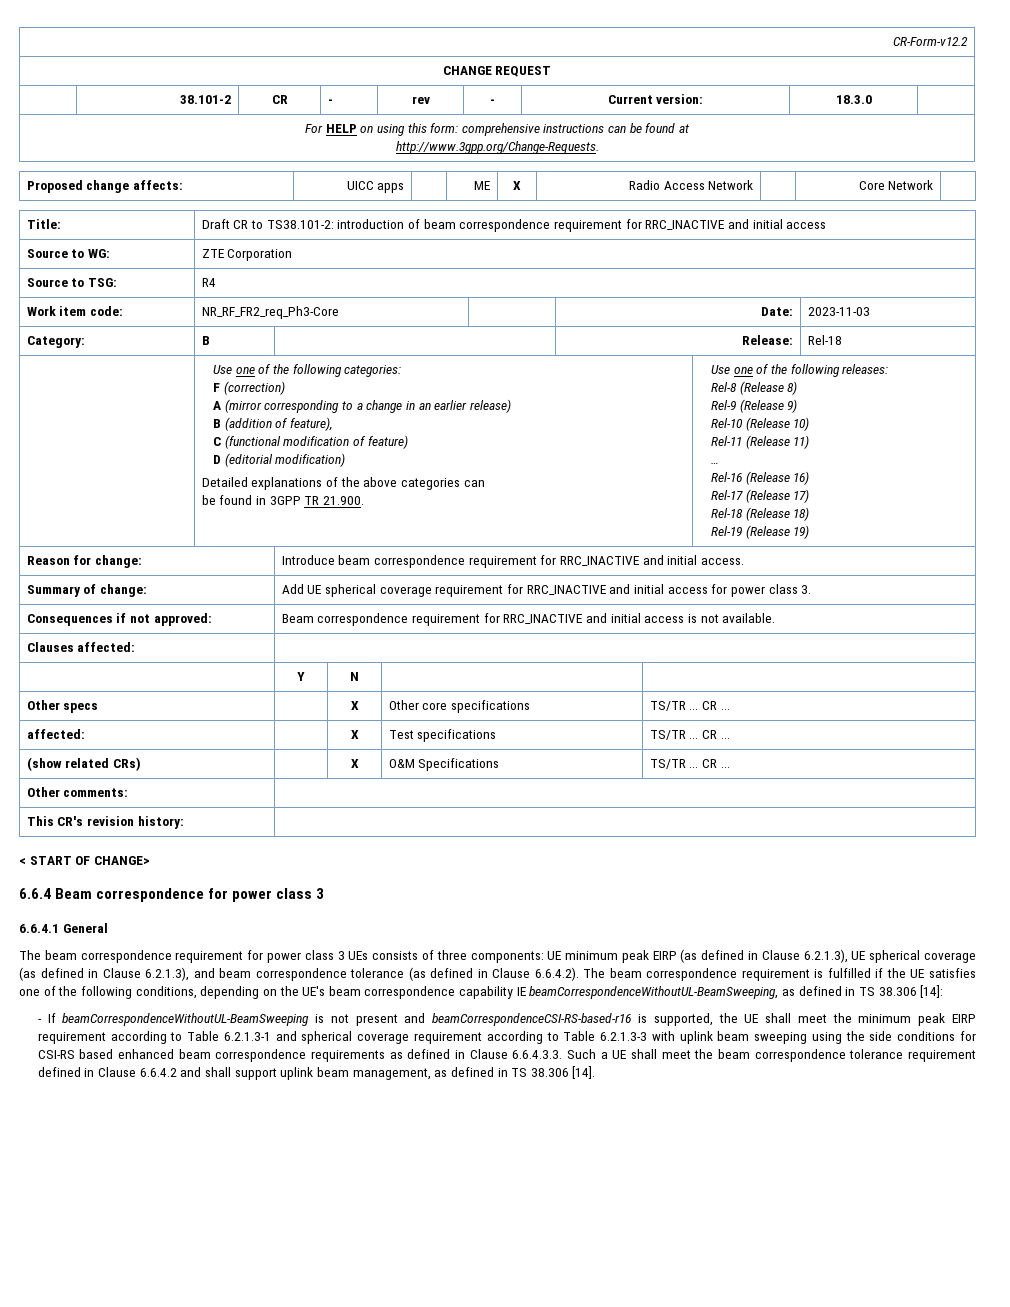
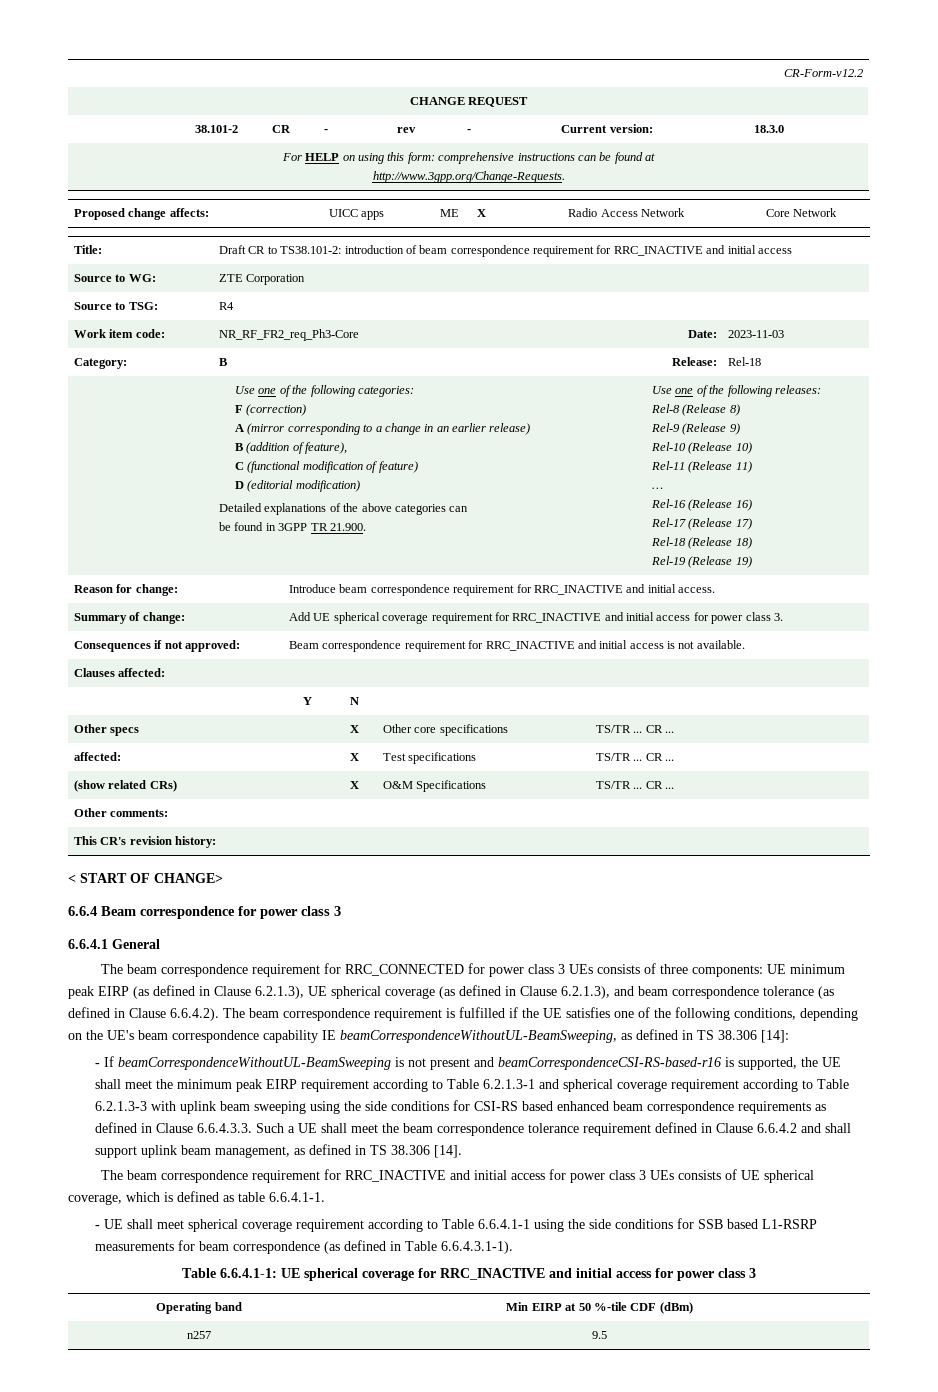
(264, 955) none -> [345,963,486,976] RRC_CONNECTED for
(596, 1072) none -> [101,1169,815,1183] [68,1191,325,1205] [94,1218,817,1232] [94,1240,513,1254] [182,1268,756,1281] [156,1302,242,1314] [506,1302,693,1314] [187,1331,211,1339] [592,1331,607,1339] // The beam correspondence requirement for RRC_INACTIVE and initial access for power class 3 UEs consists of UE spherical coverage, which is defined as table 6.6.4.1-1. // - UE shall meet spherical coverage requirement according to Table 6.6.4.1-1 using the side conditions for SSB based L1-RSRP measurements for beam correspondence (as defined in Table 6.6.4.3.1-1). // Table 6.6.4.1-1: UE spherical coverage for RRC_INACTIVE and initial access for power class 3 // Operating band | Min EIRP at 50 %-tile CDF (dBm) // n257 | 9.5

